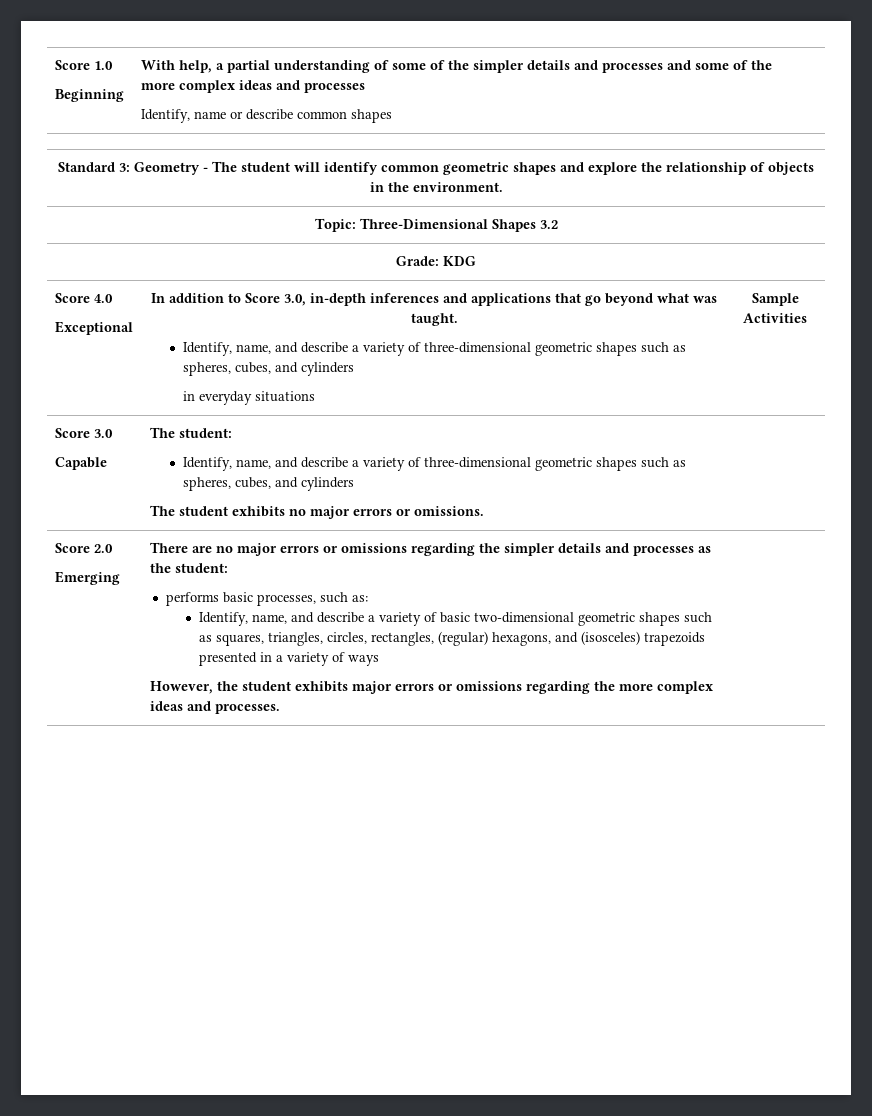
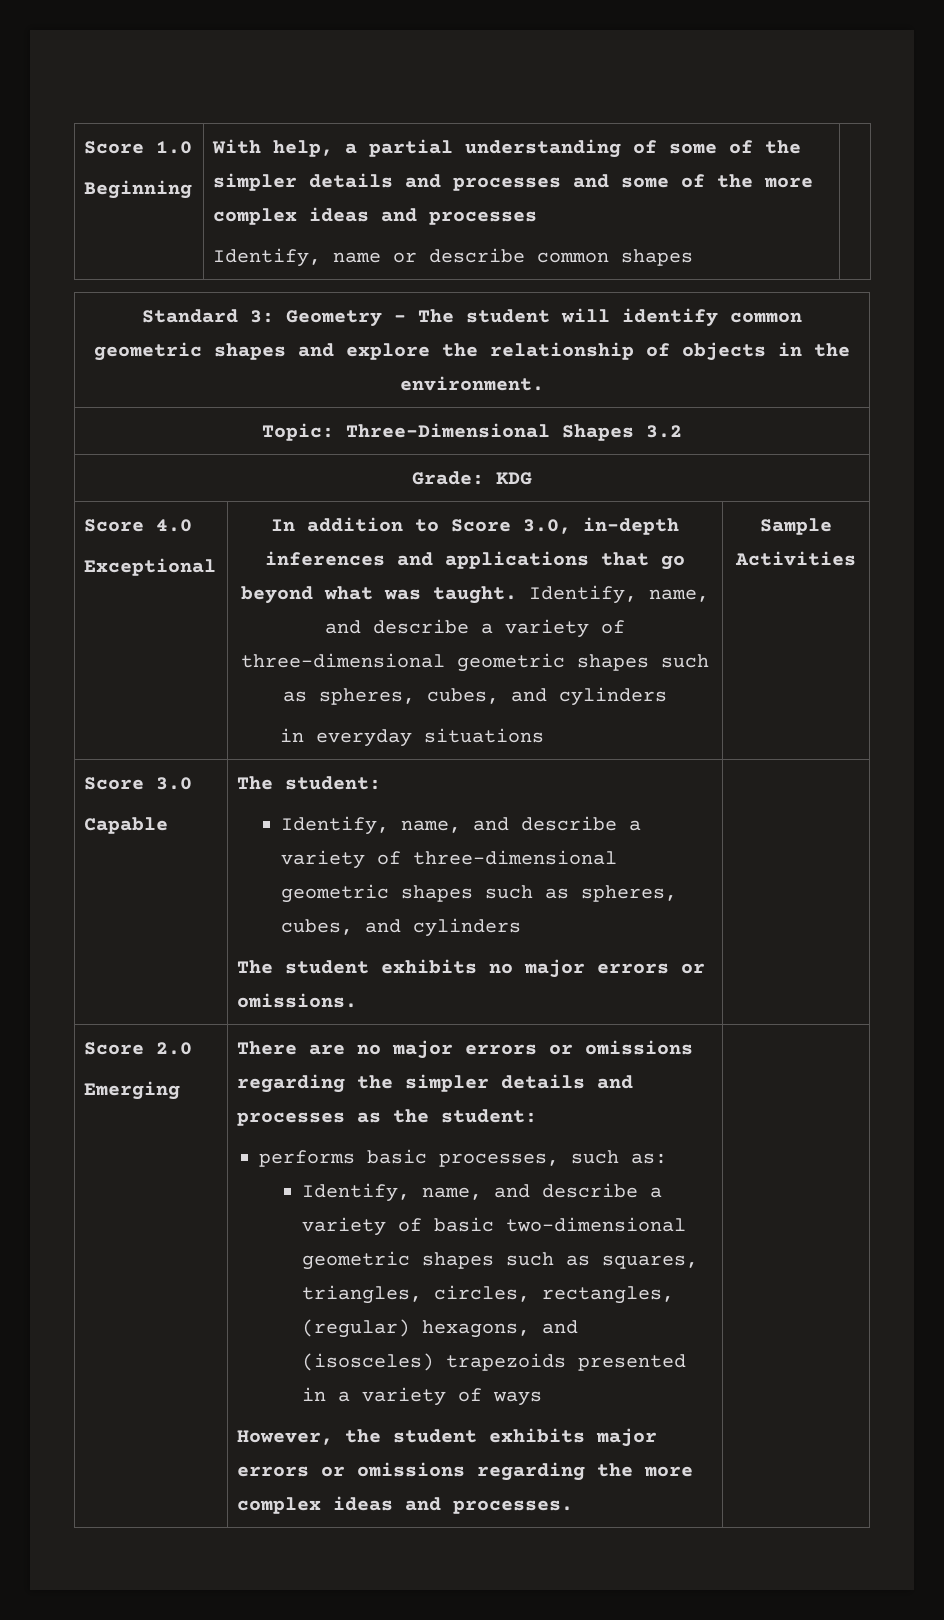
(458, 319) // -> (517, 595) none

